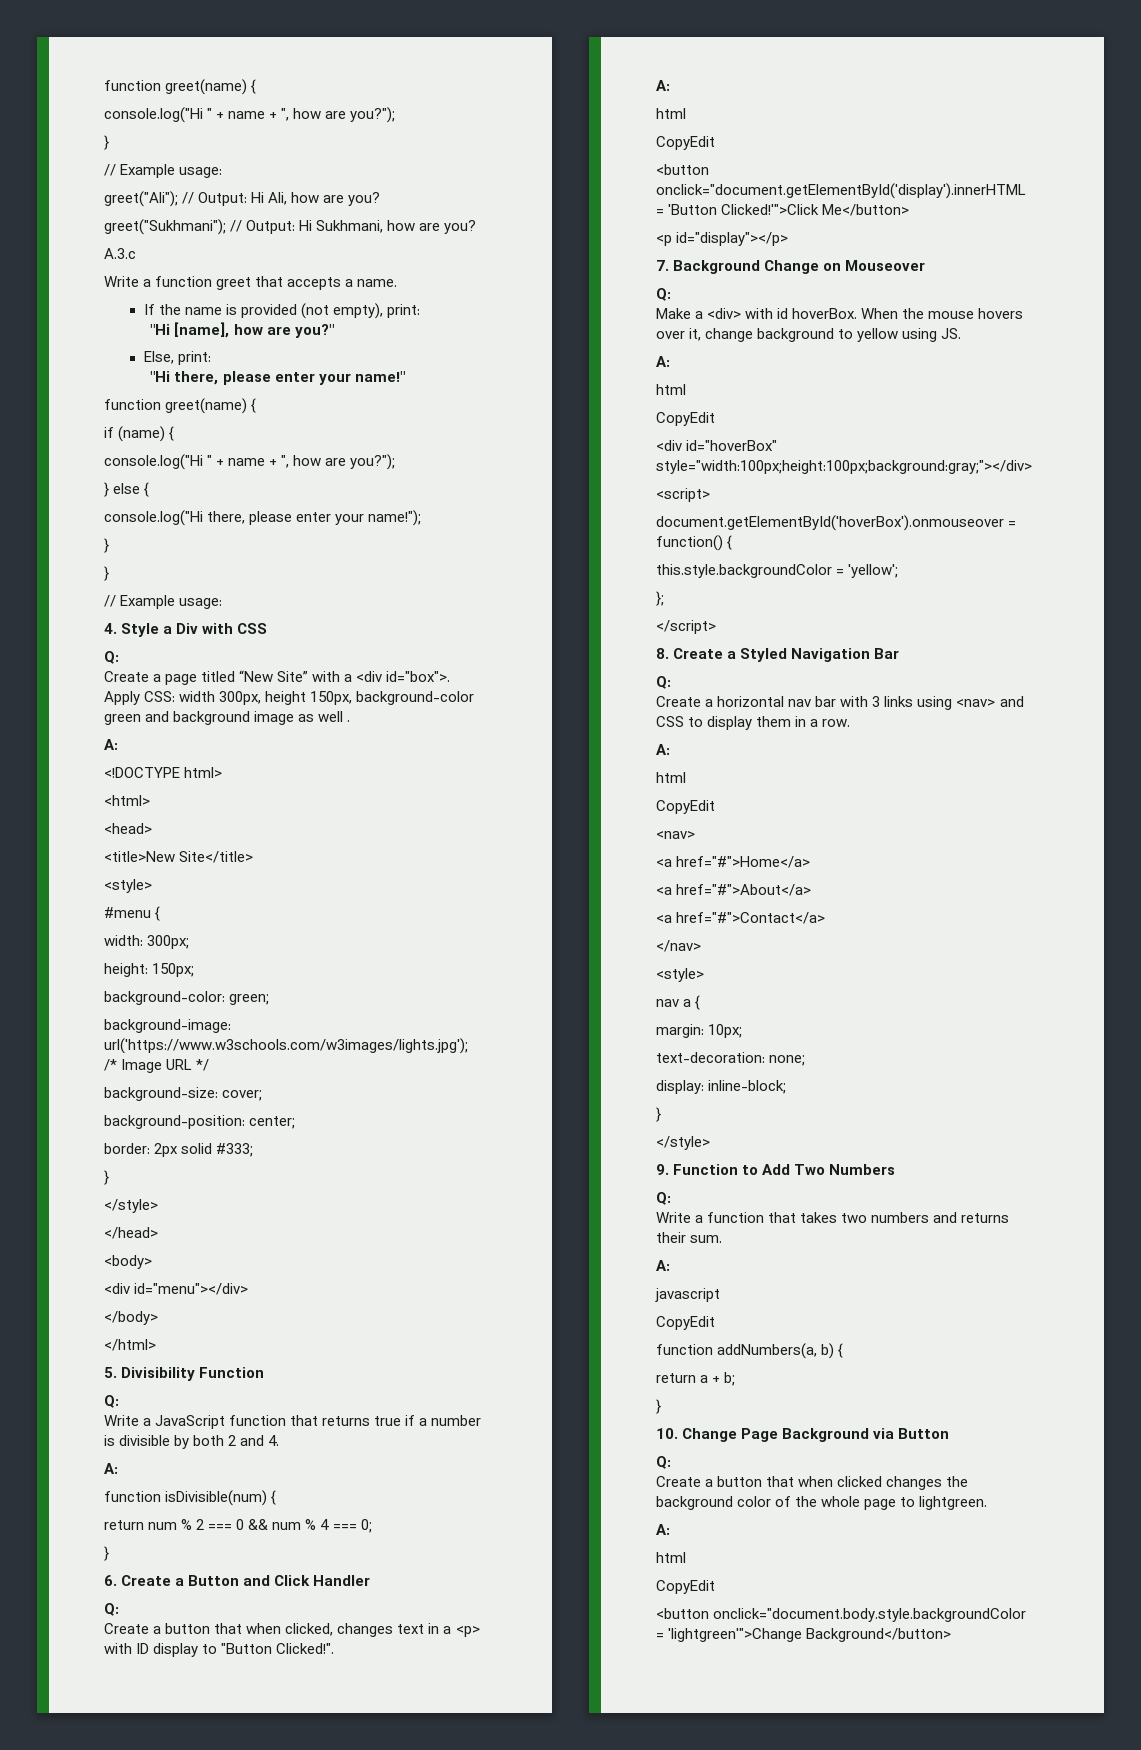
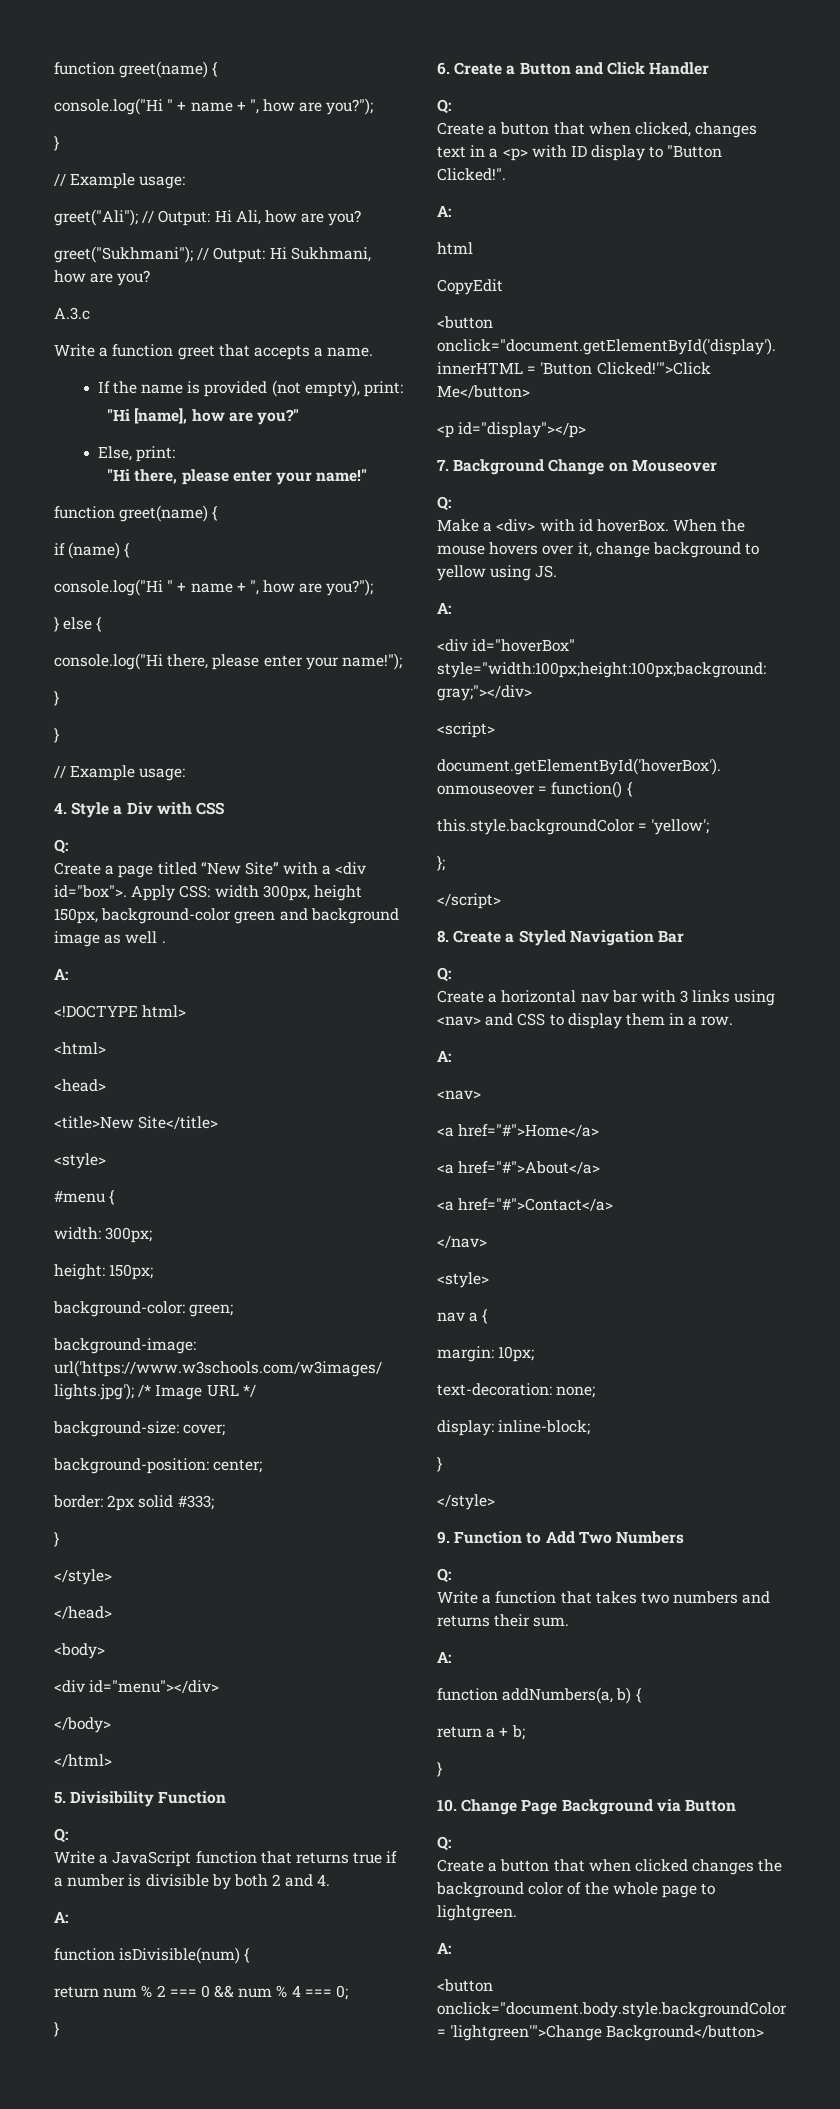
[656,384,686,395] [656,412,715,426] // html // CopyEdit -> (451, 608) none
[656,772,686,783] [656,800,715,814] // html // CopyEdit -> (451, 1056) none
[655,1288,720,1302] [656,1316,715,1330] // javascript // CopyEdit -> (451, 1657) none
[656,1552,686,1563] [656,1580,715,1594] // html // CopyEdit -> (451, 1948) none

